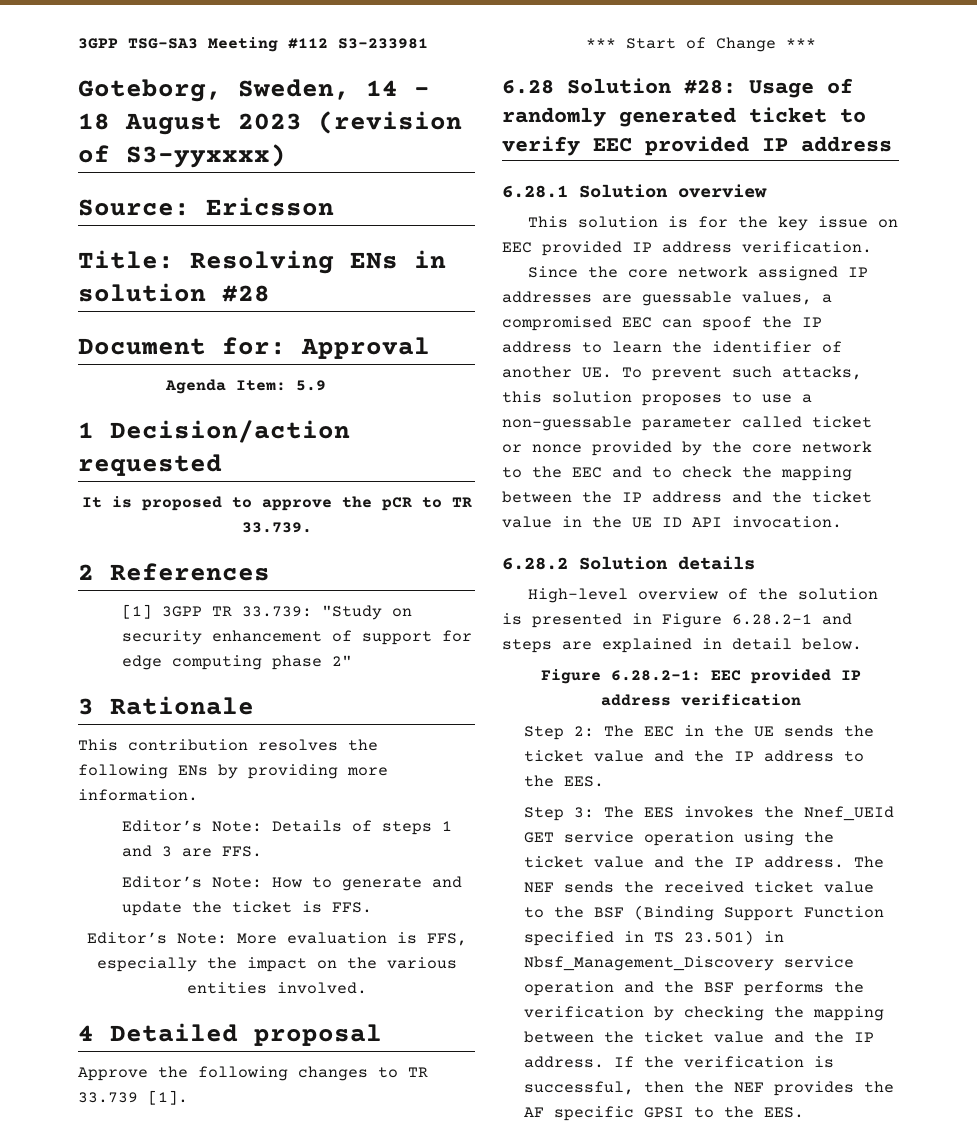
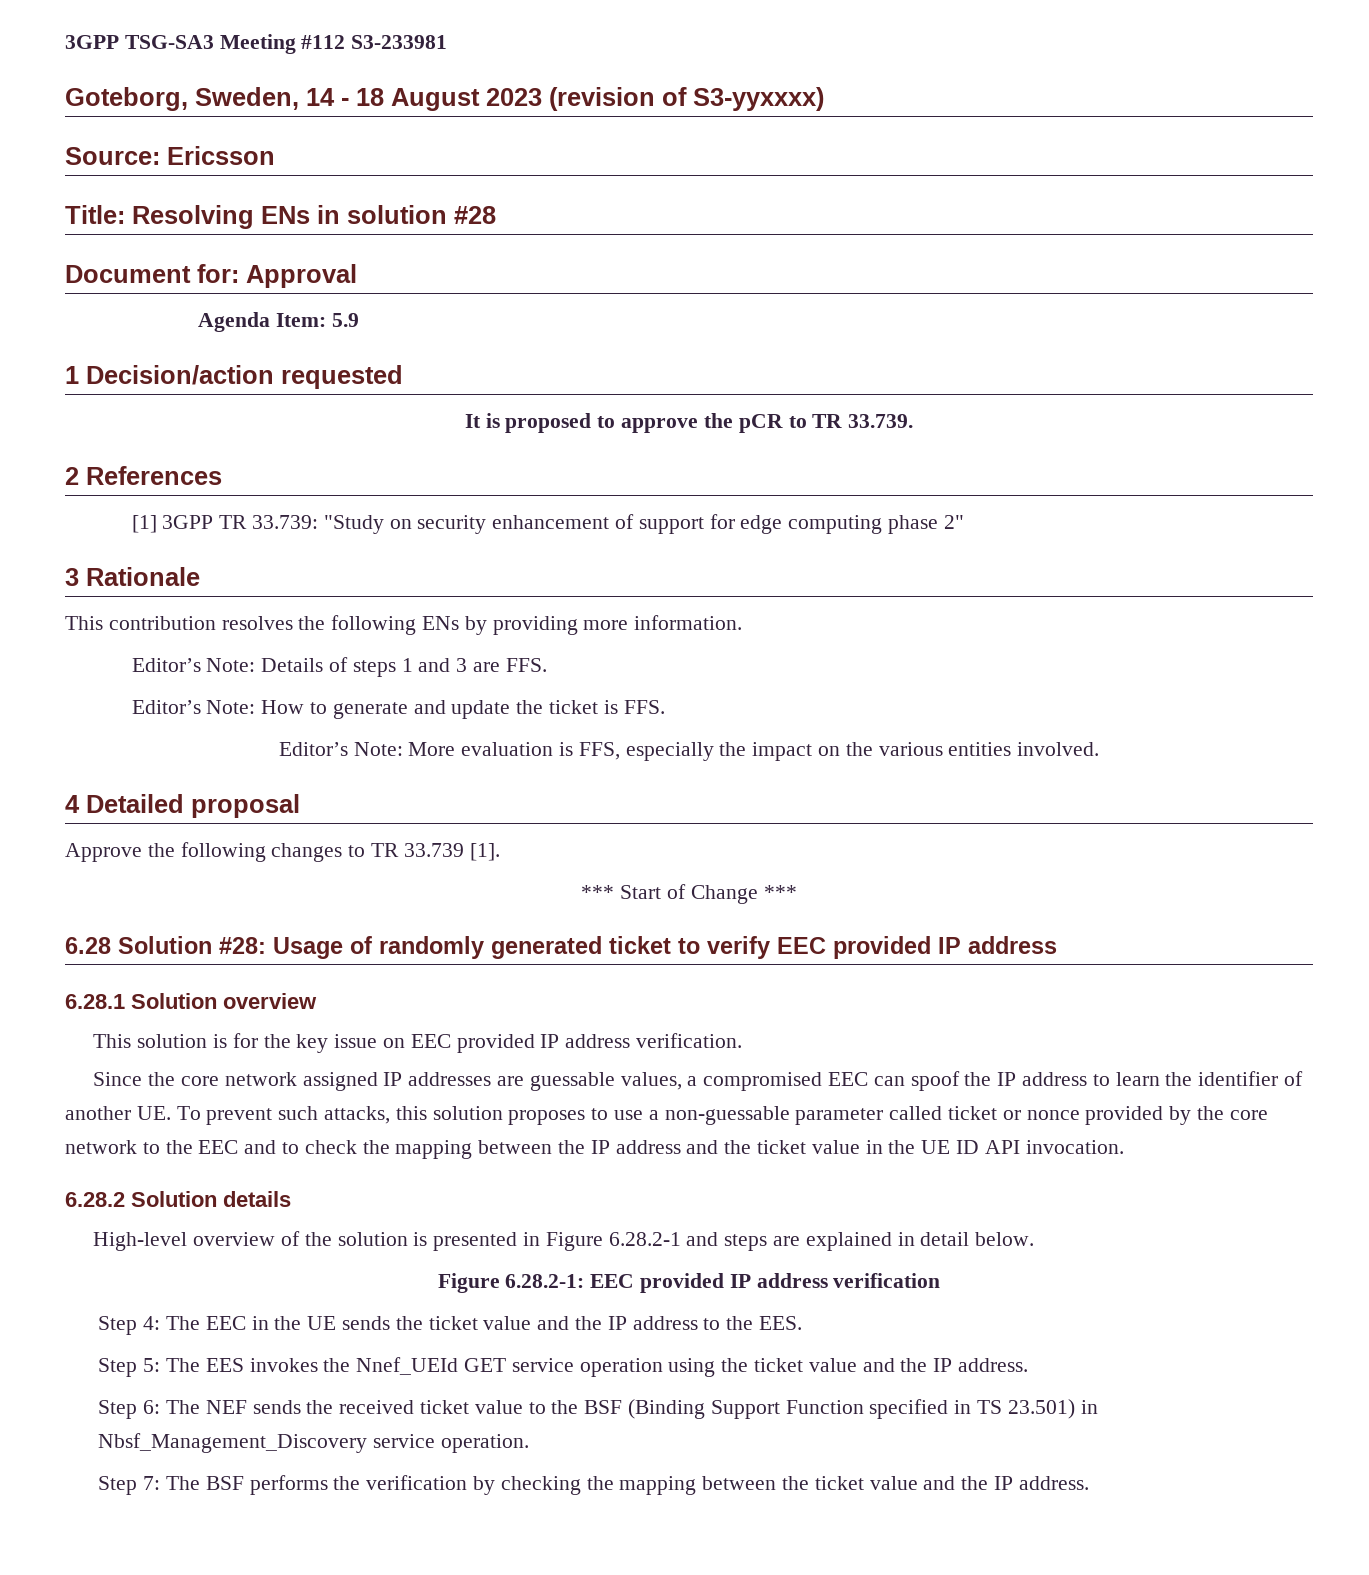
[573,726,594,737] 2: -> [143,1316,161,1330] 4:
[573,807,594,818] 3: -> [143,1358,161,1372] 5:
(844, 862) none -> [98,1400,161,1419] // Step 6:
[523,981,694,996] operation and the -> [440,1434,529,1453] [98,1476,200,1495] operation. // Step 7: The
[613,1056,834,1068] [523,1081,894,1096] [523,1106,804,1121] If the verification is successful, then the NEF provides the AF specific GPSI to the EES. -> (1089, 1483) none

